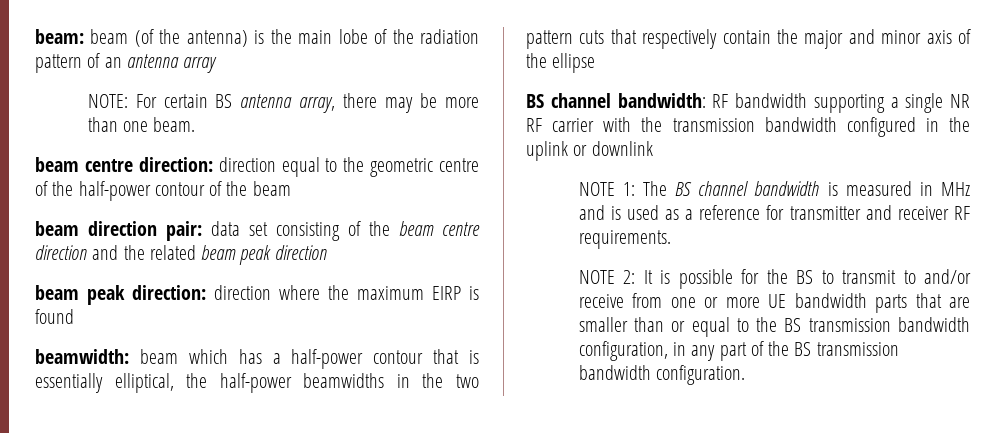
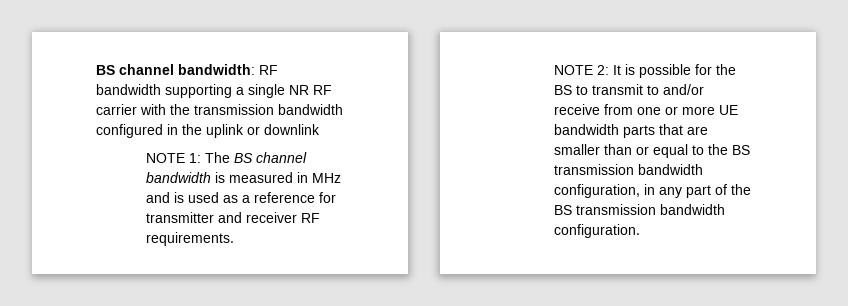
[35,29,479,47] [35,53,218,73] [87,93,479,113] [87,117,196,132] [35,157,479,177] [35,181,291,201] [35,221,480,241] [35,245,327,265] [35,285,479,305] [35,309,74,324] [35,349,479,369] [35,373,479,393] [526,29,971,49] [526,53,596,73] beam: beam (of the antenna) is the main lobe of the radiation pattern of an antenna array // NOTE: For certain BS antenna array, there may be more than one beam. // beam centre direction: direction equal to the geometric centre of the half-power contour of the beam // beam direction pair: data set consisting of the beam centre direction and the related beam peak direction // beam peak direction: direction where the maximum EIRP is found // beamwidth: beam which has a half-power contour that is essentially elliptical, the half-power beamwidths in the two pattern cuts that respectively contain the major and minor axis of the ellipse // -> (96, 70) none

